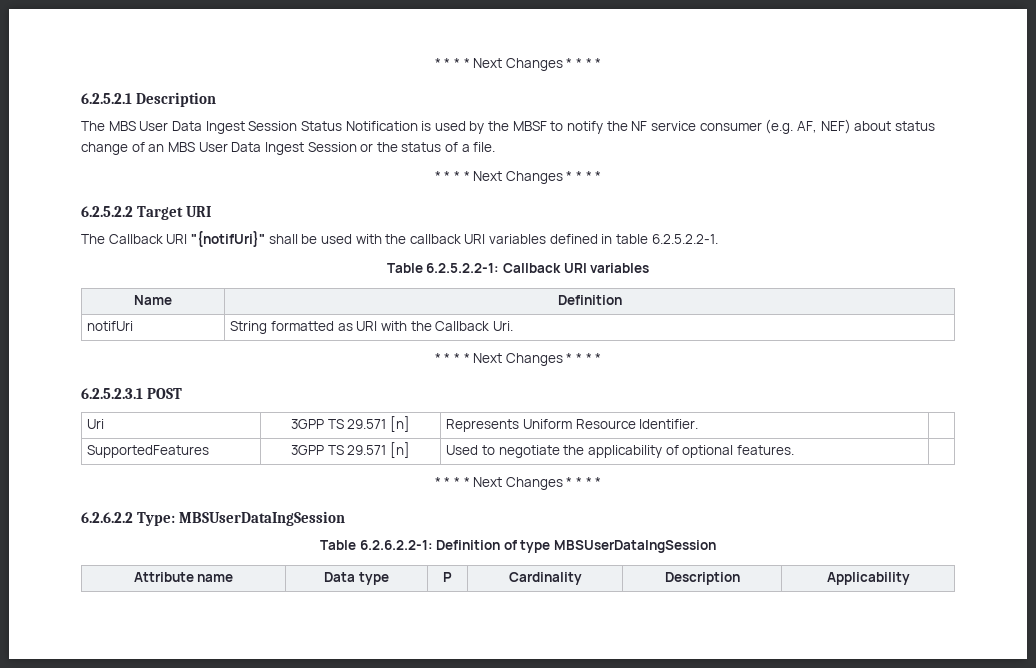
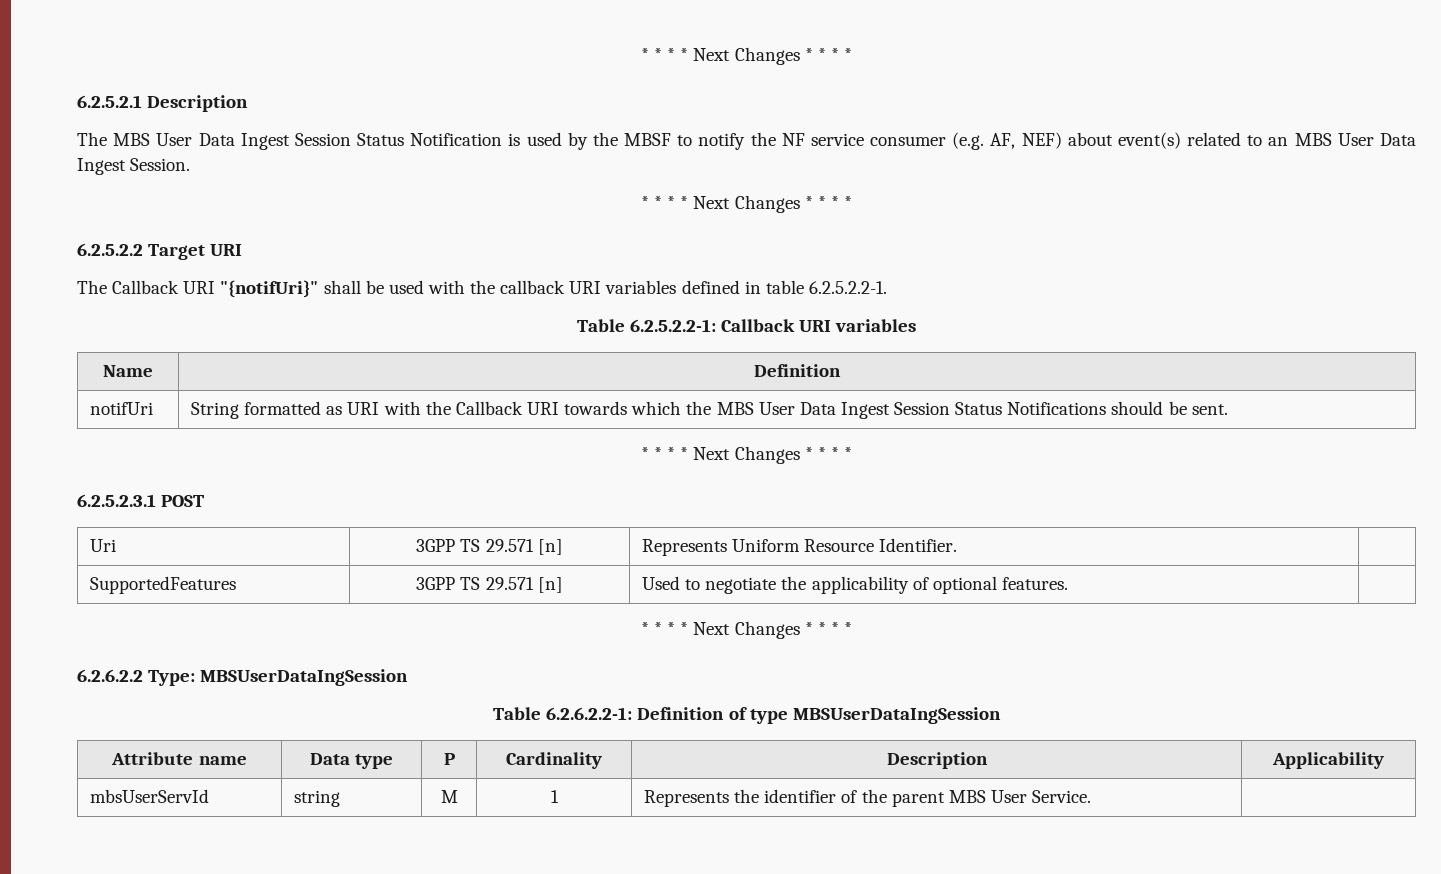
[894,121,935,131] [81,142,145,155] status change of -> [1117,132,1263,149] event(s) related to
[307,142,496,152] Session or the status of a file. -> [130,158,191,171] Session.
[492,321,513,331] Uri. -> [527,401,1228,419] URI towards which the MBS User Data Ingest Session Status Notifications should be sent.
(910, 578) none -> [90,789,210,803] [294,790,341,807] [440,790,458,803] [550,790,559,803] [644,789,1092,807] // mbsUserServId | string | M | 1 | Represents the identifier of the parent MBS User Service. |

